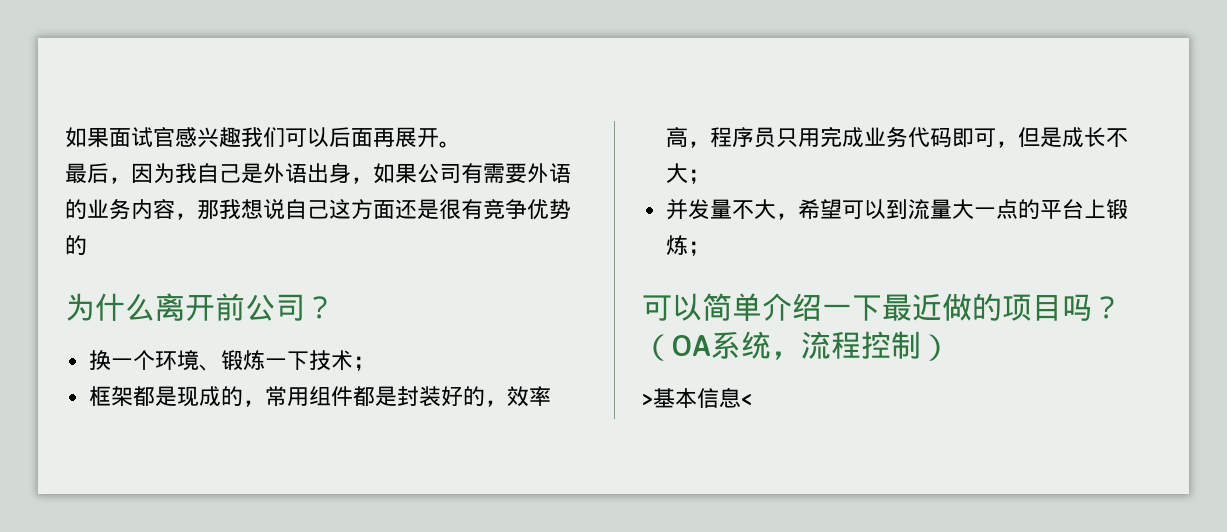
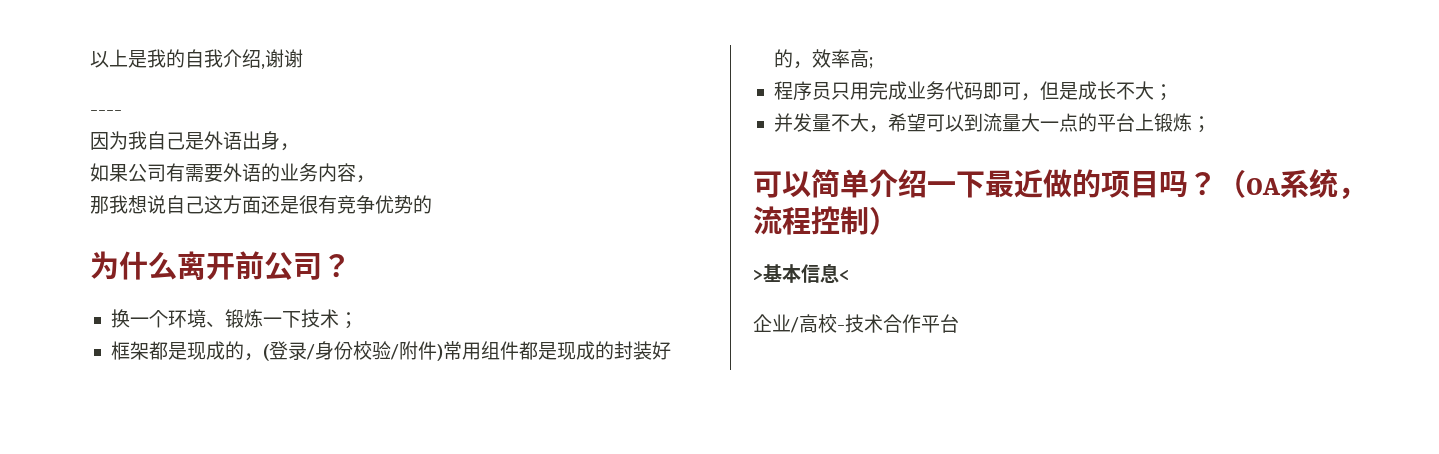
[65,127,461,148] [65,163,131,184] 如果面试官感兴趣我们可以后面再展开。 // 最后， -> [90,49,303,69] [90,110,122,116] 以上是我的自我介绍,谢谢 // ---- //
(373, 180) none -> (299, 147) //
(197, 216) none -> (375, 179) //
(266, 403) none -> [262,341,443,361] (登录/身份校验/附件)
(398, 396) none -> [556,341,614,360] 现成的
[688,141,711,148] ， -> [868,57,873,69] ; //
(753, 400) none -> [753,314,959,333] // 企业/高校-技术合作平台

